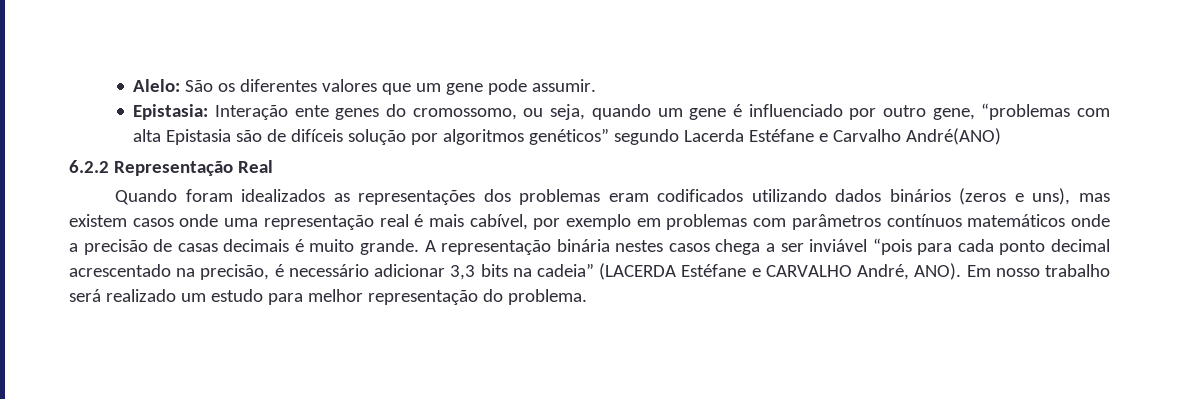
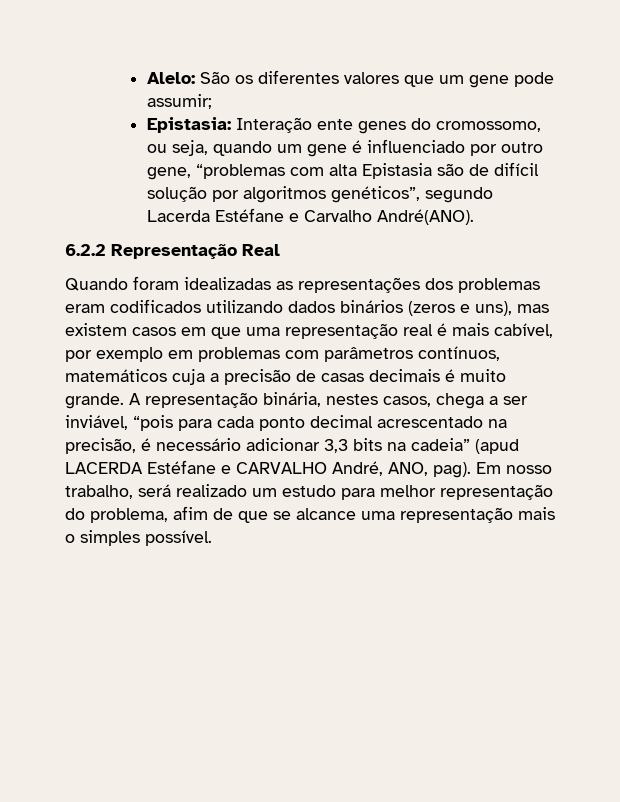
[532,79,597,92] assumir. -> [146,94,212,109] assumir;
[291,129,344,142] difíceis -> [493,162,539,176] difícil
[529,128,610,145] genéticos” -> [330,186,420,203] genéticos”,
[906,128,1002,145] André(ANO) -> [376,209,474,225] André(ANO).
[241,189,326,202] idealizados -> [184,277,271,290] idealizadas
[179,214,219,227] onde -> [181,327,241,339] em que
[886,214,1111,227] contínuos matemáticos onde -> [418,346,500,361] [65,369,205,385] contínuos, matemáticos cuja
[556,239,710,252] binária nestes casos -> [263,392,431,407] binária, nestes casos,
[809,239,868,252] inviável -> [65,415,128,430] inviável,
[599,263,677,280] (LACERDA -> [475,439,519,454] [65,462,143,474] (apud LACERDA
[914,263,962,280] ANO). -> [388,462,471,478] ANO, pag).
[1044,264,1110,277] trabalho -> [65,485,133,499] trabalho,
[507,289,587,305] problema. -> [90,506,555,523] [65,530,212,546] problema, afim de que se alcance uma representação mais o simples possível.

